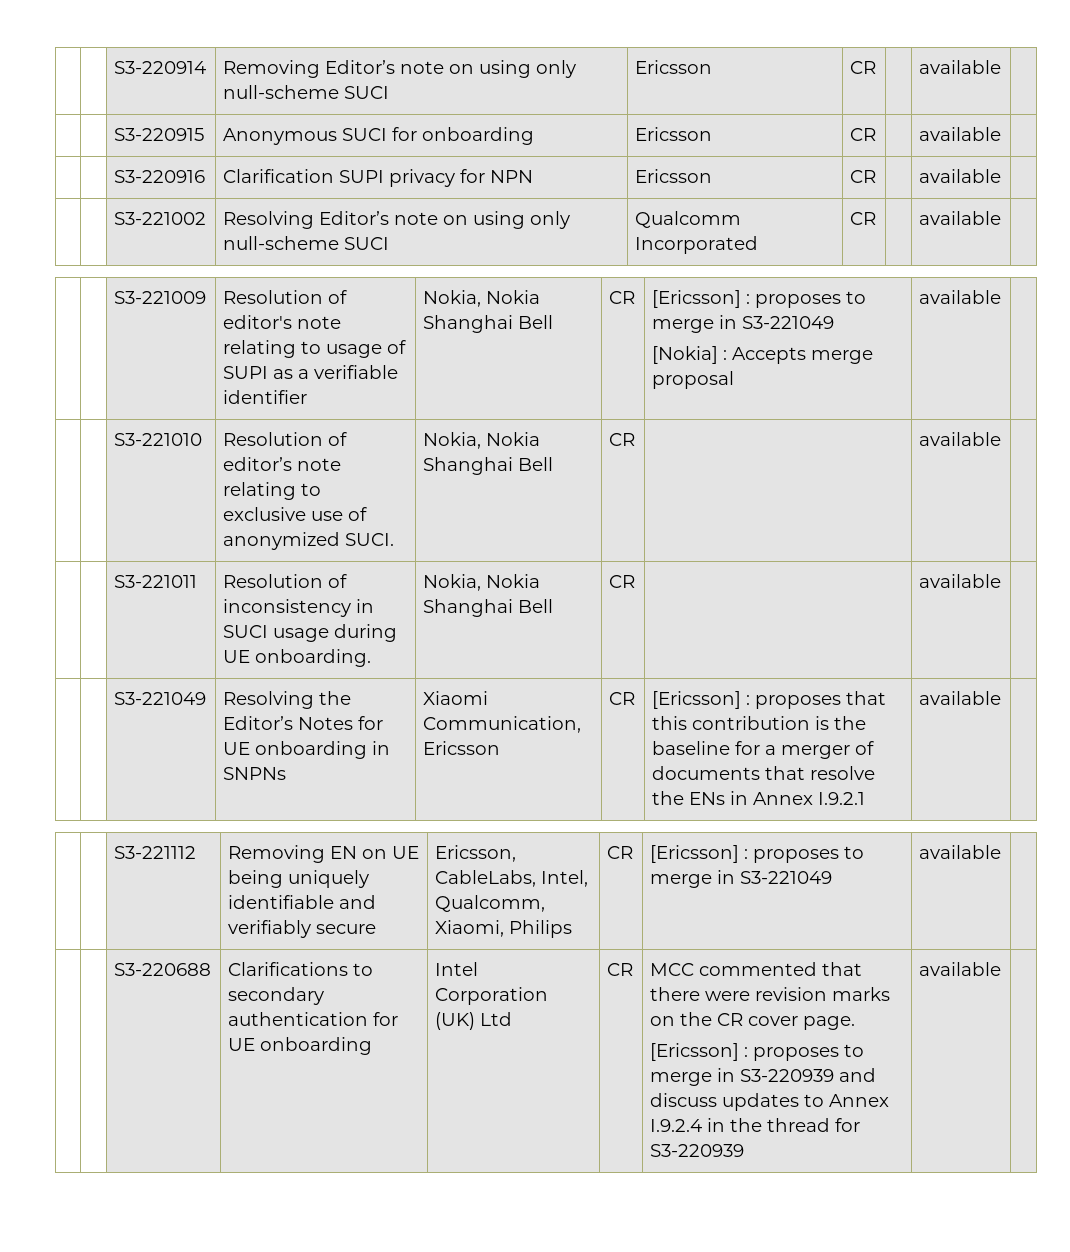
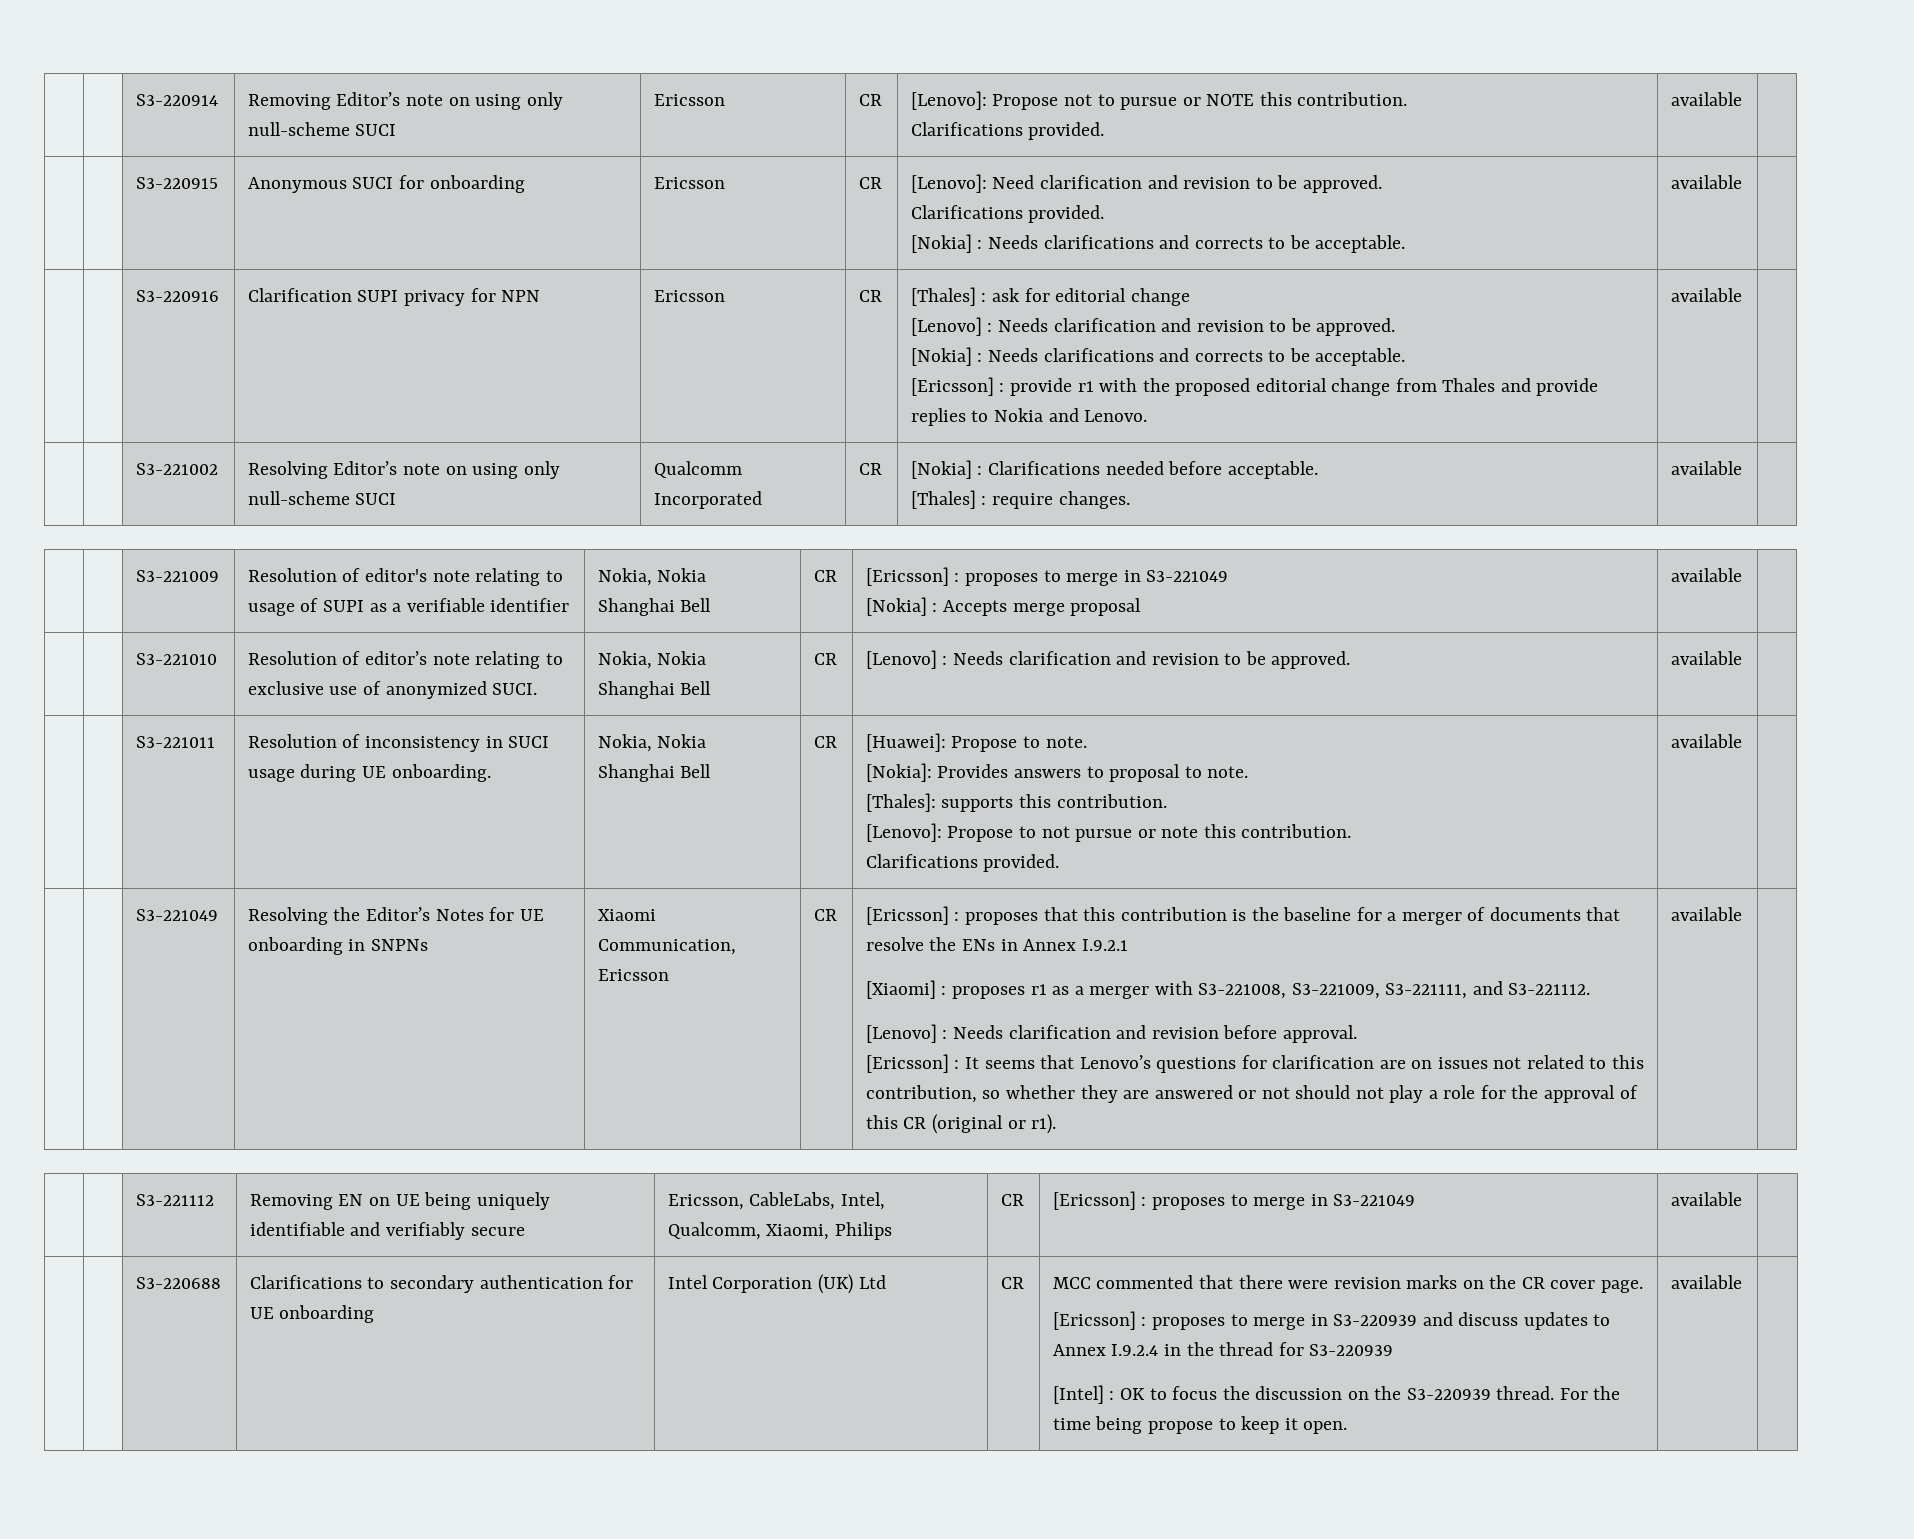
(877, 67) none -> [910,91,1408,110] [910,122,1105,140] [Lenovo]: Propose not to pursue or NOTE this contribution. // Clarifications provided.
(877, 134) none -> [910,174,1382,193] [910,205,1105,223] [910,234,1406,253] [Lenovo]: Need clarification and revision to be approved. // Clarifications provided. // [Nokia] : Needs clarifications and corrects to be acceptable.
(877, 176) none -> [910,287,1190,306] [910,317,1396,336] [910,347,1406,366] [910,377,1599,396] [910,408,1148,426] [Thales] : ask for editorial change // [Lenovo] : Needs clarification and revision to be approved. // [Nokia] : Needs clarifications and corrects to be acceptable. // [Ericsson] : provide r1 with the proposed editorial change from Thales and provide replies to Nokia and Lenovo.
(877, 218) none -> [910,460,1318,479] [910,490,1130,509] [Nokia] : Clarifications needed before acceptable. // [Thales] : require changes.
(636, 439) none -> [865,650,1351,669] [Lenovo] : Needs clarification and revision to be approved.
(636, 581) none -> [865,733,1087,752] [865,763,1249,782] [865,793,1167,812] [865,823,1352,842] [865,854,1060,872] [Huawei]: Propose to note. // [Nokia]: Provides answers to proposal to note. // [Thales]: supports this contribution. // [Lenovo]: Propose to not pursue or note this contribution. // Clarifications provided.
(866, 798) none -> [865,980,1591,999] [865,1024,1357,1043] [865,1054,1644,1073] [865,1085,1638,1103] [865,1114,1057,1134] // [Xiaomi] : proposes r1 as a merger with S3-221008, S3-221009, S3-221111, and S3-221112. // [Lenovo] : Needs clarification and revision before approval. // [Ericsson] : It seems that Lenovo’s questions for clarification are on issues not related to this contribution, so whether they are answered or not should not play a role for the approval of this CR (original or r1).
(745, 1150) none -> [1052,1385,1621,1404] [1052,1416,1348,1434] // [Intel] : OK to focus the discussion on the S3-220939 thread. For the time being propose to keep it open.

